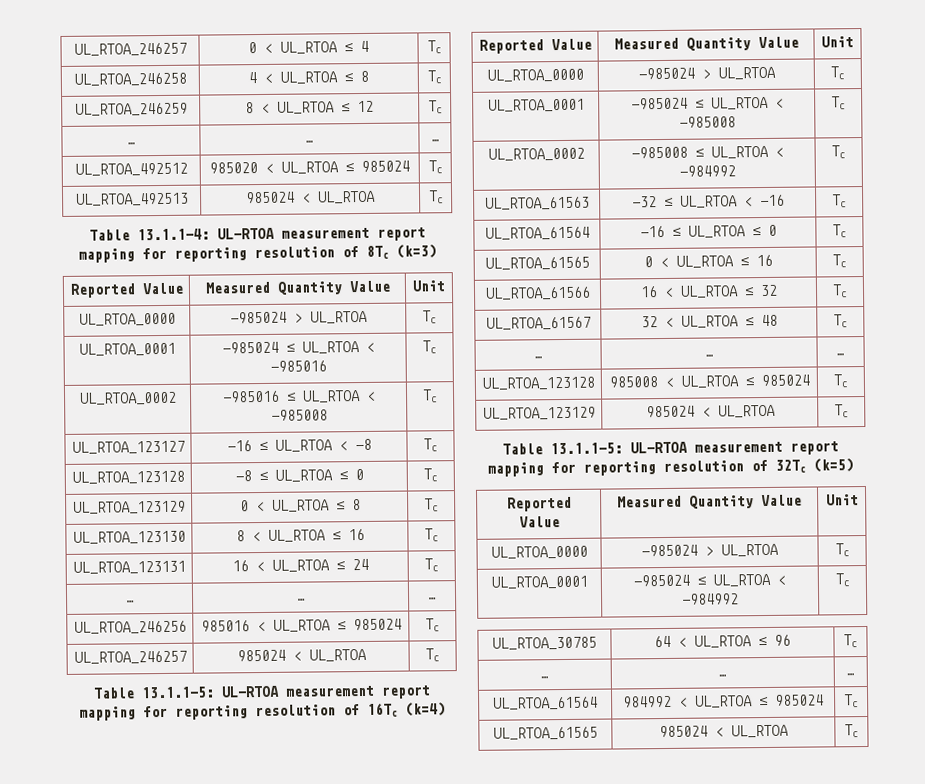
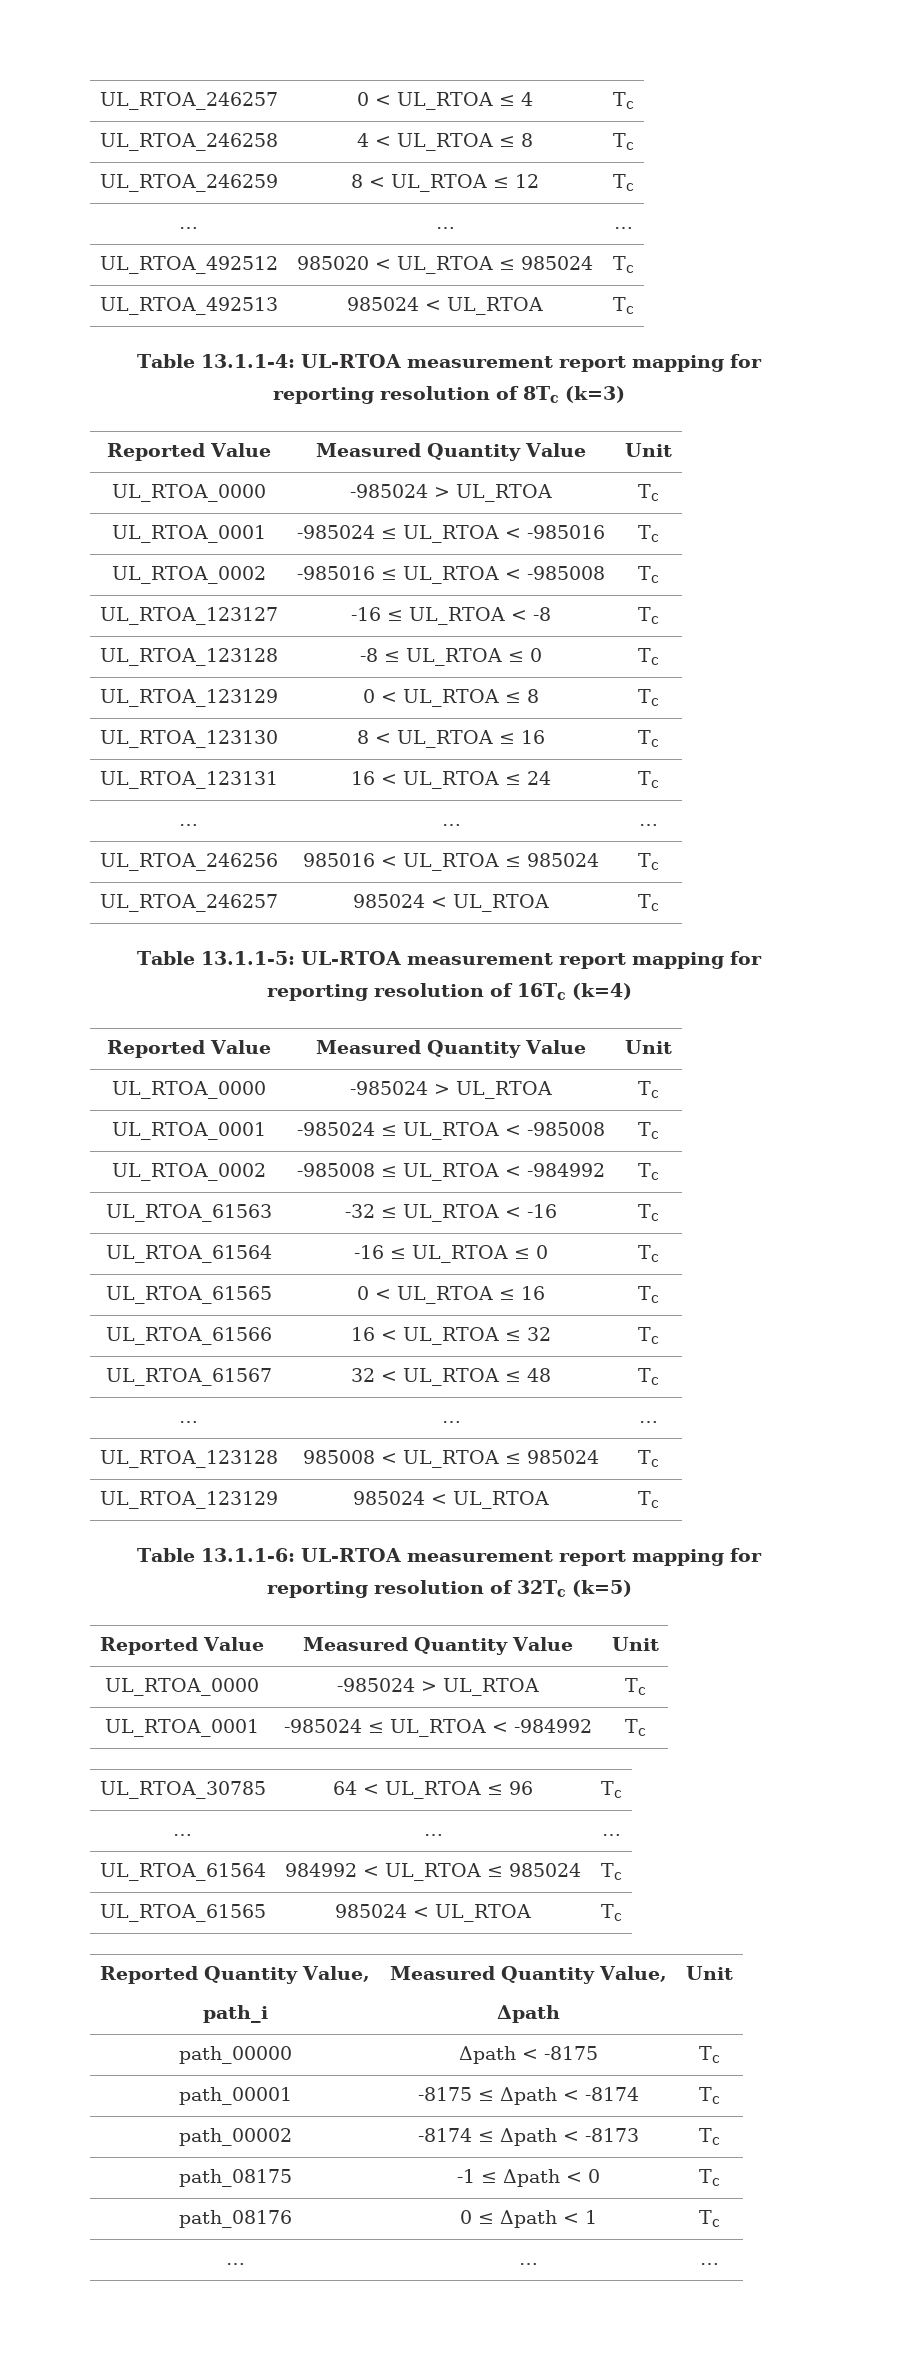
[550,442,623,455] 13.1.1-5: -> [200,1548,295,1562] 13.1.1-6:
(859, 731) none -> [100,1966,371,1984] [202,2005,268,2023] [389,1966,667,1984] [496,2005,560,2023] [686,1966,733,1980] [178,2046,292,2064] [458,2046,598,2064] [699,2046,720,2063] [178,2087,292,2105] [417,2087,639,2105] [699,2087,720,2104] [178,2128,292,2146] [417,2128,639,2146] [699,2128,720,2145] [178,2169,292,2187] [456,2169,600,2187] [699,2169,720,2186] [178,2210,292,2228] [459,2210,597,2228] [699,2210,720,2227] [225,2263,245,2265] [518,2263,538,2265] [700,2263,719,2265] // Reported Quantity Value, // path_i | Measured Quantity Value, // Δpath | Unit // path_00000 | Δpath < -8175 | Tc // path_00001 | -8175 ≤ Δpath < -8174 | Tc // path_00002 | -8174 ≤ Δpath < -8173 | Tc // path_08175 | -1 ≤ Δpath < 0 | Tc // path_08176 | 0 ≤ Δpath < 1 | Tc // … | … | …

